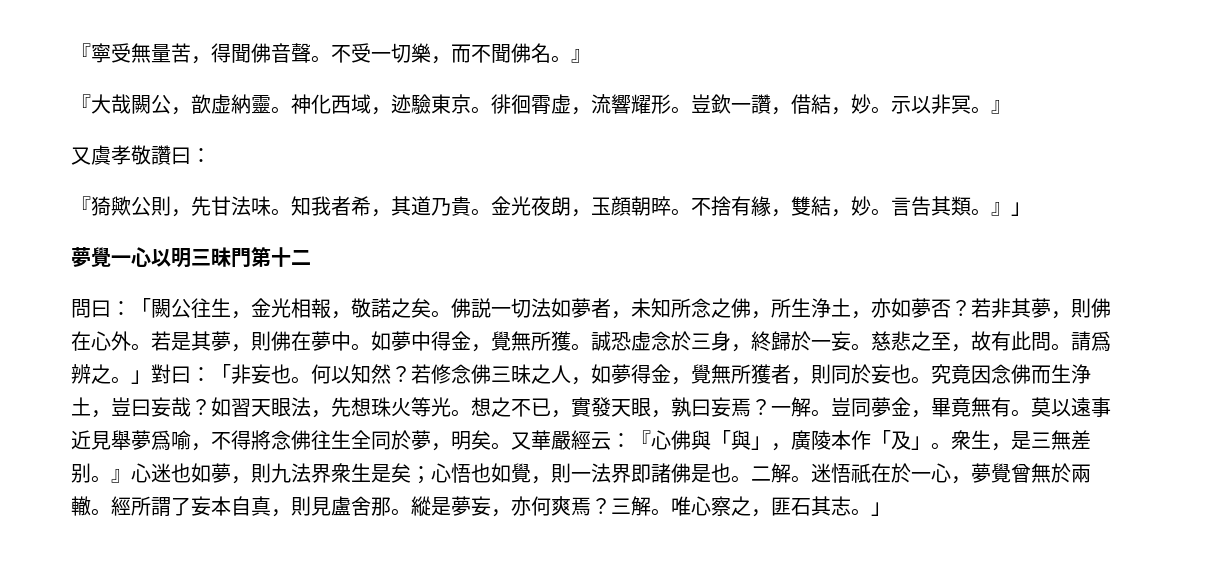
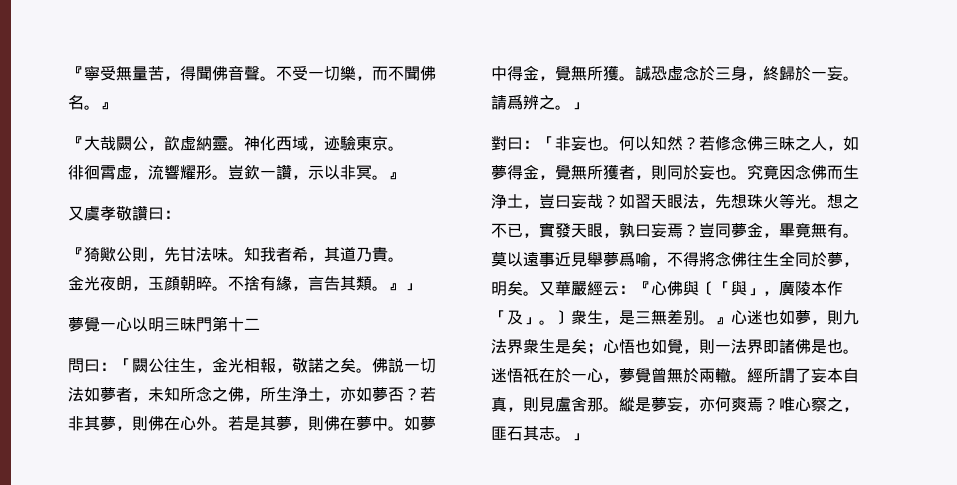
(491, 110) none -> (404, 148) //
[791,94,891,115] 借結，妙。 -> (308, 177) none
(491, 212) none -> (404, 259) //
[791,196,891,217] 雙結，妙。 -> (308, 288) none
[871,331,1071,352] 慈悲之至，故有此問。 -> (859, 78) none
(151, 377) none -> (587, 106) //
[771,397,831,417] 一解。 -> (699, 230) none
(711, 440) none -> [699,281,715,296] 〔
(951, 446) none -> [555,310,571,325] 〕
[751,463,811,483] 二解。 -> (859, 351) none
[611,496,671,516] 三解。 -> (779, 404) none

